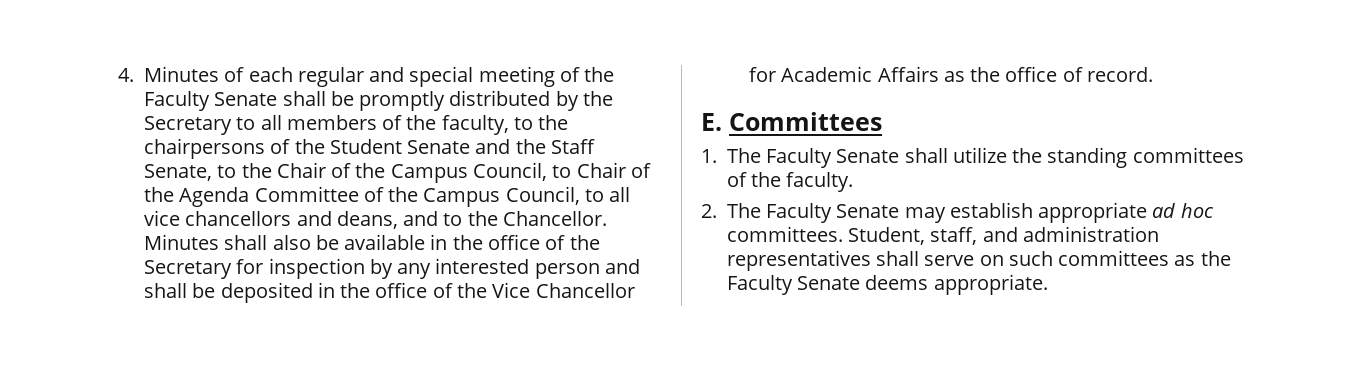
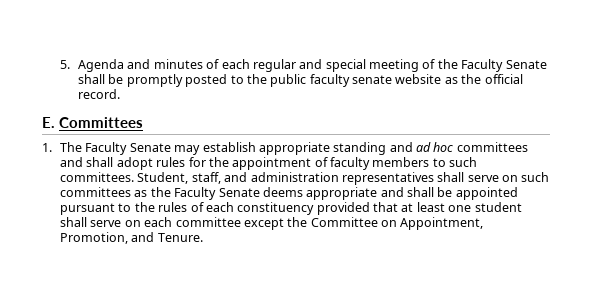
[118,66,220,82] 4. Minutes -> [60,59,203,72] 5. Agenda and minutes
[449,90,613,111] [144,115,569,135] [144,138,595,159] [144,162,651,183] [144,186,631,207] [144,210,607,229] [144,234,600,250] [144,258,640,279] [144,282,635,303] [749,66,1083,82] distributed by the Secretary to all members of the faculty, to the chairpersons of the Student Senate and the Staff Senate, to the Chair of the Campus Council, to Chair of the Agenda Committee of the Campus Council, to all vice chancellors and deans, and to the Chancellor. Minutes shall also be available in the office of the Secretary for inspection by any interested person and shall be deposited in the office of the Vice Chancellor for Academic Affairs as the office of -> [185,74,523,87] posted to the public faculty senate website as the official
[904,147,1244,168] [726,172,854,192] [701,202,1214,223] shall utilize the standing committees of the faculty. // 2. The Faculty Senate may establish appropriate ad hoc -> [174,142,528,155] [60,157,478,170] may establish appropriate standing and ad hoc committees and shall adopt rules for the appointment of faculty members to such
[933,274,1048,295] appropriate. -> [306,187,518,200] [60,202,522,215] [60,217,484,230] [60,232,203,244] appropriate and shall be appointed pursuant to the rules of each constituency provided that at least one student shall serve on each committee except the Committee on Appointment, Promotion, and Tenure.

